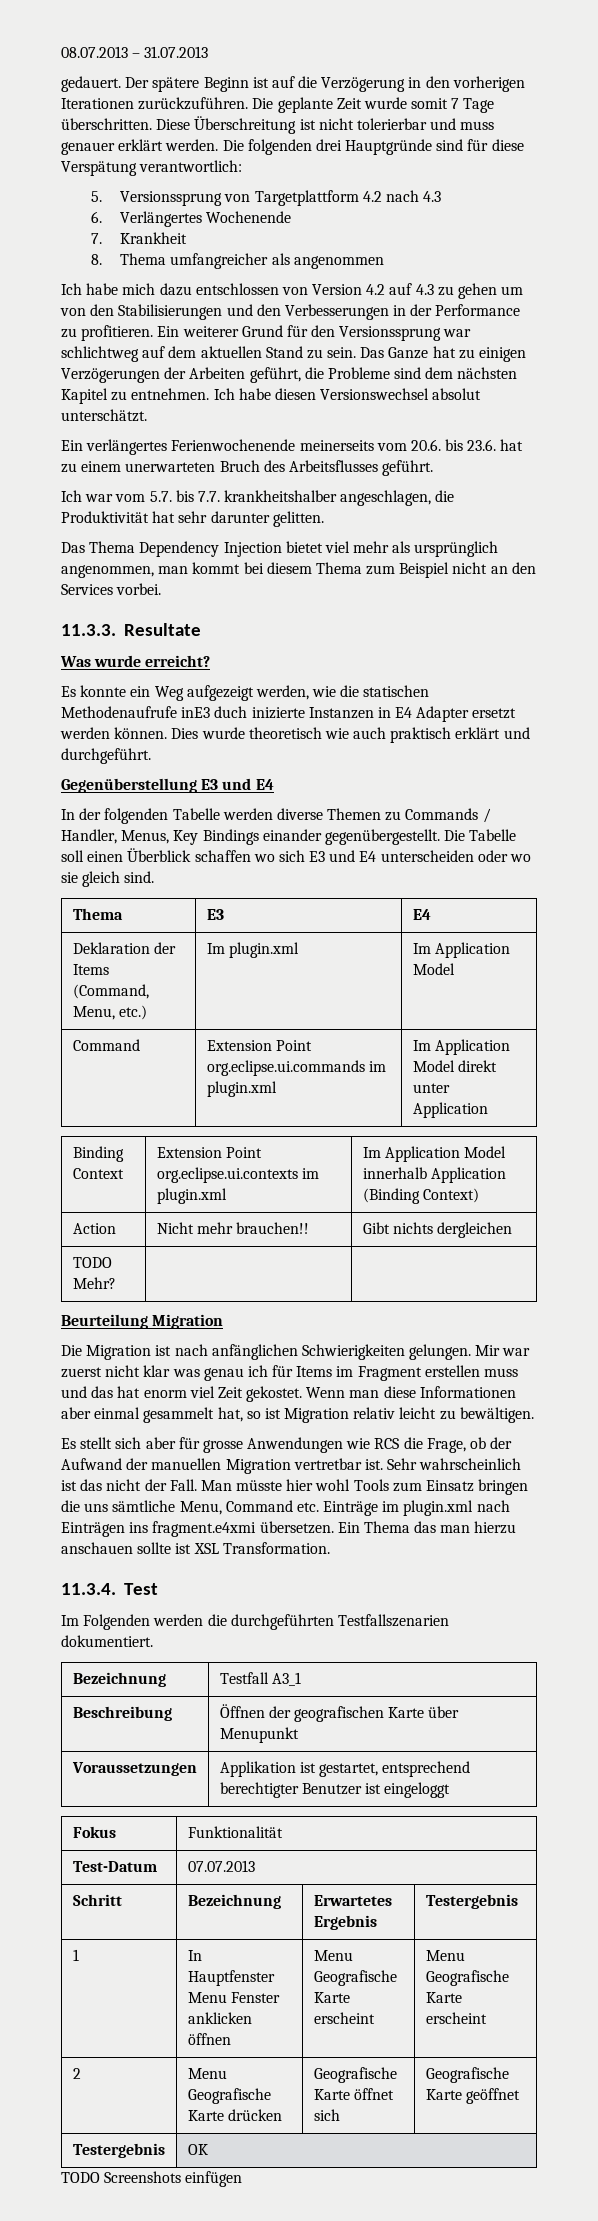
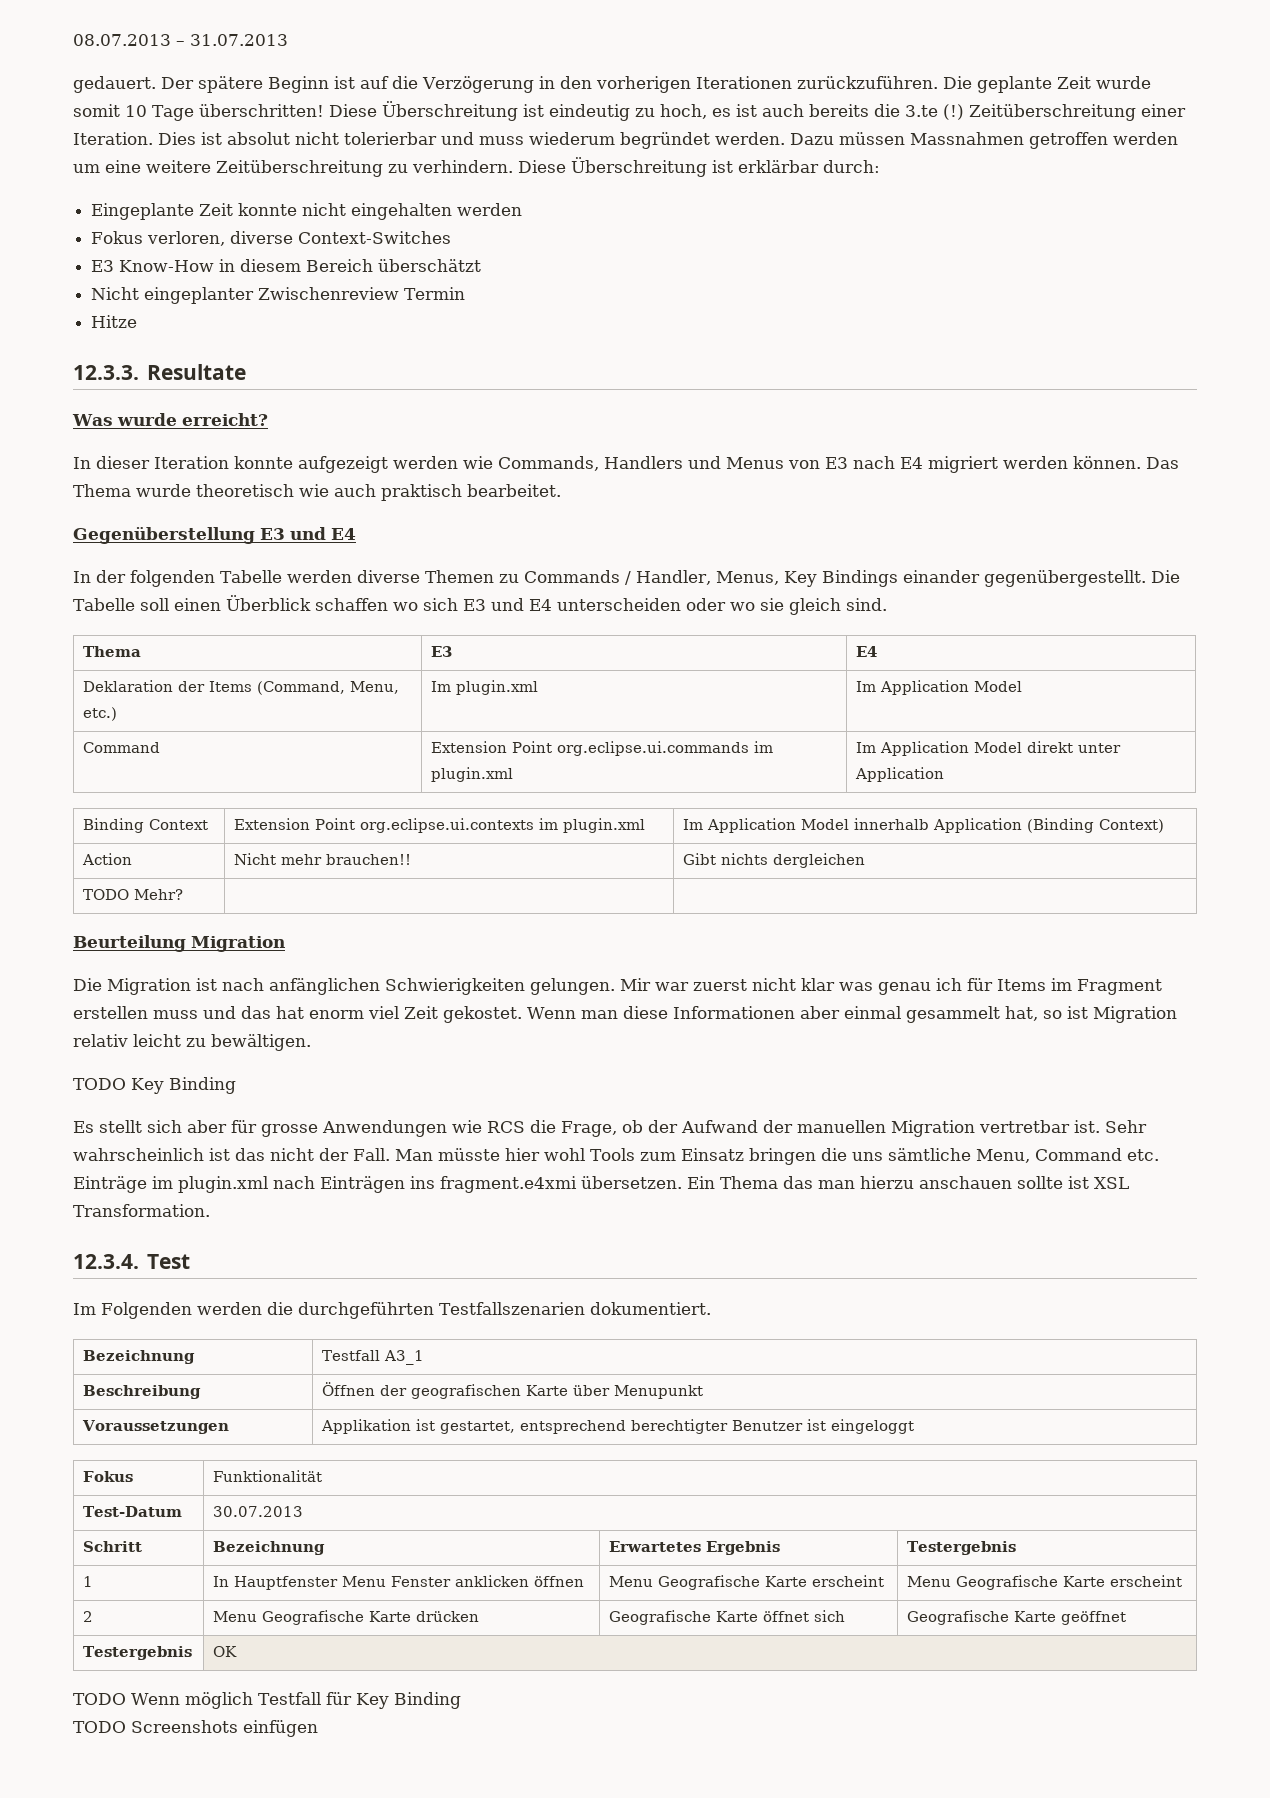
[451,98,495,113] [61,116,495,134] [61,139,524,155] [61,160,243,176] [90,190,442,206] [90,211,292,227] [90,232,188,244] [90,253,384,269] [61,283,524,299] [60,304,521,320] [61,325,472,341] [61,346,527,362] [61,367,518,383] [61,388,482,404] [61,409,147,422] [61,439,524,455] [61,460,434,476] [61,490,455,506] [61,511,324,527] [61,541,499,557] [61,562,536,578] [61,583,162,595] [61,623,201,636] [60,655,211,667] [61,685,430,701] [61,706,517,722] [60,727,199,739] 7 Tage überschritten. Diese Überschreitung ist nicht tolerierbar und muss genauer erklärt werden. Die folgenden drei Hauptgründe sind für diese Verspätung verantwortlich: // 5. Versionssprung von Targetplattform 4.2 nach 4.3 // 6. Verlängertes Wochenende // 7. Krankheit // 8. Thema umfangreicher als angenommen // Ich habe mich dazu entschlossen von Version 4.2 auf 4.3 zu gehen um von den Stabilisierungen und den Verbesserungen in der Performance zu profitieren. Ein weiterer Grund für den Versionssprung war schlichtweg auf dem aktuellen Stand zu sein. Das Ganze hat zu einigen Verzögerungen der Arbeiten geführt, die Probleme sind dem nächsten Kapitel zu entnehmen. Ich habe diesen Versionswechsel absolut unterschätzt. // Ein verlängertes Ferienwochenende meinerseits vom 20.6. bis 23.6. hat zu einem unerwarteten Bruch des Arbeitsflusses geführt. // Ich war vom 5.7. bis 7.7. krankheitshalber angeschlagen, die Produktivität hat sehr darunter gelitten. // Das Thema Dependency Injection bietet viel mehr als ursprünglich angenommen, man kommt bei diesem Thema zum Beispiel nicht an den Services vorbei. // 11.3.3. Resultate // Was wurde erreicht? // Es konnte ein Weg aufgezeigt werden, wie die statischen Methodenaufrufe inE3 duch inizierte Instanzen in E4 Adapter ersetzt werden können. Dies -> [125,101,1186,121] [73,132,1178,149] [73,157,880,177] [91,203,523,220] [91,231,452,246] [91,259,482,272] [91,287,466,304] [91,315,138,328] [73,364,247,380] [72,413,268,426] [73,456,1179,473] [73,484,131,497] 10 Tage überschritten! Diese Überschreitung ist eindeutig zu hoch, es ist auch bereits die 3.te (!) Zeitüberschreitung einer Iteration. Dies ist absolut nicht tolerierbar und muss wiederum begründet werden. Dazu müssen Massnahmen getroffen werden um eine weitere Zeitüberschreitung zu verhindern. Diese Überschreitung ist erklärbar durch: // Eingeplante Zeit konnte nicht eingehalten werden // Fokus verloren, diverse Context-Switches // E3 Know-How in diesem Bereich überschätzt // Nicht eingeplanter Zwischenreview Termin // Hitze // 12.3.3. Resultate // Was wurde erreicht? // In dieser Iteration konnte aufgezeigt werden wie Commands, Handlers und Menus von E3 nach E4 migriert werden können. Das Thema
[455,727,530,739] [61,748,151,764] erklärt und durchgeführt. -> [467,484,561,497] bearbeitet.
(534, 1415) none -> [73,1077,236,1094] // TODO Key Binding
[61,1583,116,1595] 11.3.4. -> [73,1254,139,1269] 12.3.4.
[187,1860,255,1872] 07.07.2013 -> [212,1506,303,1517] 30.07.2013
(208, 2149) none -> [73,1692,461,1709] // TODO Wenn möglich Testfall für Key Binding

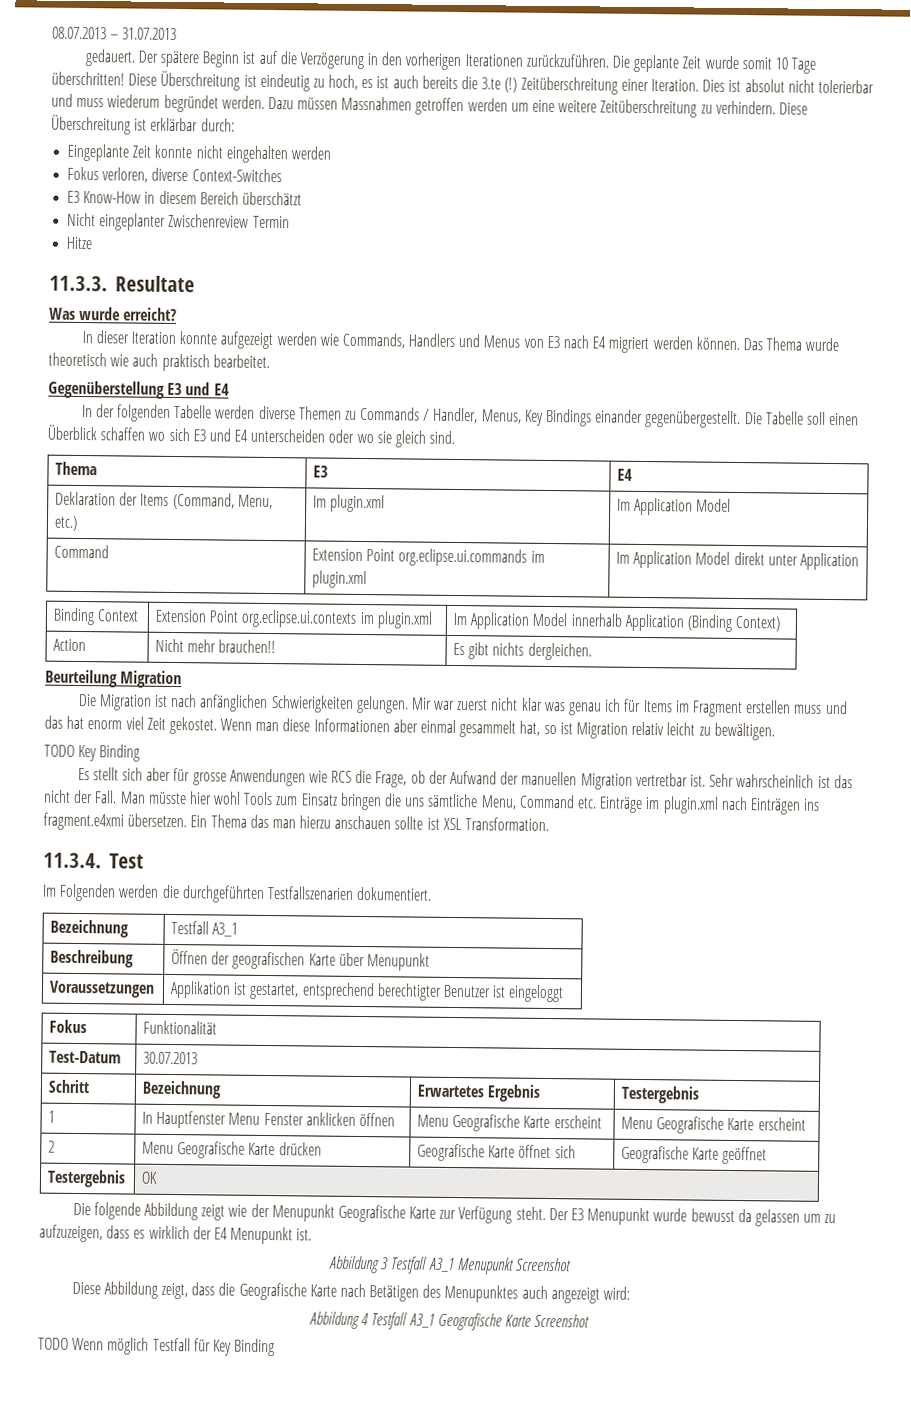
[73,365,139,380] 12.3.3. -> [49,275,108,292] 11.3.3.
[682,853,865,868] [82,889,183,900] Gibt nichts dergleichen // TODO Mehr? | | -> [453,642,592,661] Es gibt nichts dergleichen.
[73,1254,139,1269] 12.3.4. -> [43,852,102,869] 11.3.4.
(237, 1651) none -> [72,1202,837,1227] [39,1224,313,1245] [328,1255,572,1275] [71,1281,631,1304] [308,1311,591,1331] // Die folgende Abbildung zeigt wie der Menupunkt Geografische Karte zur Verfügung steht. Der E3 Menupunkt wurde bewusst da gelassen um zu aufzuzeigen, dass es wirklich der E4 Menupunkt ist. // Abbildung 3 Testfall A3_1 Menupunkt Screenshot // Diese Abbildung zeigt, dass die Geografische Karte nach Betätigen des Menupunktes auch angezeigt wird: // Abbildung 4 Testfall A3_1 Geografische Karte Screenshot
[73,1720,318,1737] // TODO Screenshots einfügen -> (276, 1347) none

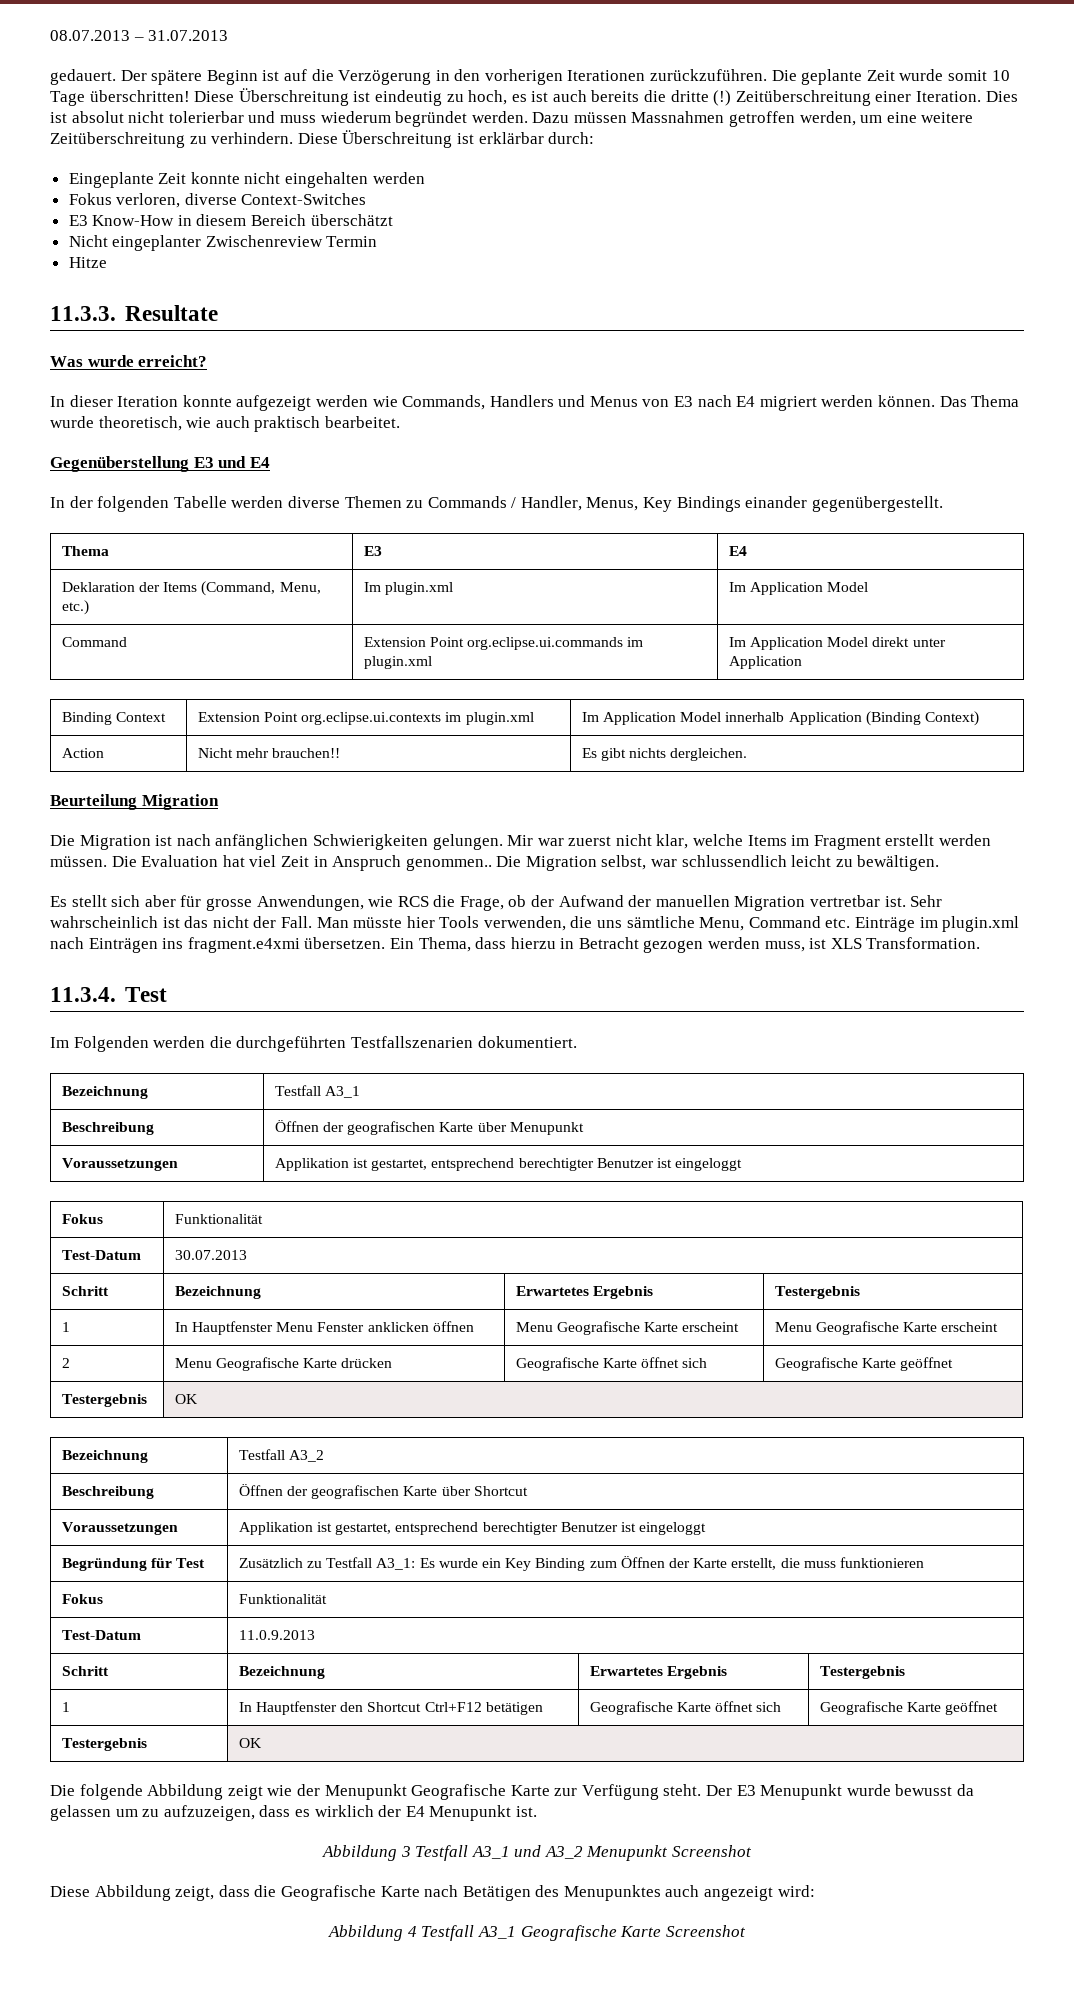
[481,77,502,90] 3.te -> [670,90,709,102] dritte
[467,98,508,112] werden -> [799,111,856,126] werden,
[48,352,107,367] theoretisch -> [98,416,182,431] theoretisch,
[744,411,860,426] [47,424,456,448] Die Tabelle soll einen Überblick schaffen wo sich E3 und E4 unterscheiden oder wo sie gleich sind. -> (943, 504) none
[520,697,848,718] [44,715,665,739] klar was genau ich für Items im Fragment erstellen muss und das hat enorm viel Zeit gekostet. Wenn man diese Informationen aber einmal gesammelt hat, so ist Migration relativ -> [656,834,992,850] [50,855,787,871] klar, welche Items im Fragment erstellt werden müssen. Die Evaluation hat viel Zeit in Anspruch genommen.. Die Migration selbst, war schlussendlich
[44,744,141,762] // TODO Key Binding -> (940, 863) none
[229,768,306,787] Anwendungen -> [256,895,364,911] Anwendungen,
[213,791,382,811] wohl Tools zum Einsatz bringen -> [439,916,566,931] Tools verwenden,
[210,814,462,831] Thema das man hierzu anschauen sollte ist XSL -> [418,937,862,953] Thema, dass hierzu in Betracht gezogen werden muss, ist XLS
(159, 1177) none -> [61,1450,148,1463] [238,1449,325,1462] [61,1486,154,1499] [238,1484,528,1499] [61,1522,178,1535] [238,1522,707,1535] [61,1558,206,1571] [238,1556,924,1571] [61,1594,103,1604] [238,1594,327,1604] [61,1630,141,1640] [238,1630,315,1640] [61,1666,109,1676] [238,1666,325,1679] [589,1666,728,1679] [819,1666,905,1679] [61,1702,70,1712] [238,1701,543,1715] [589,1701,782,1715] [819,1701,999,1715] [61,1738,147,1751] [238,1738,262,1748] // Bezeichnung | Testfall A3_2 // Beschreibung | Öffnen der geografischen Karte über Shortcut // Voraussetzungen | Applikation ist gestartet, entsprechend berechtigter Benutzer ist eingeloggt // Begründung für Test | Zusätzlich zu Testfall A3_1: Es wurde ein Key Binding zum Öffnen der Karte erstellt, die muss funktionieren // Fokus | Funktionalität // Test-Datum | 11.0.9.2013 // Schritt | Bezeichnung | Erwartetes Ergebnis | Testergebnis // 1 | In Hauptfenster den Shortcut Ctrl+F12 betätigen | Geografische Karte öffnet sich | Geografische Karte geöffnet // Testergebnis | OK
(455, 1265) none -> [514,1845,583,1859] und A3_2
[38,1337,276,1357] // TODO Wenn möglich Testfall für Key Binding -> (746, 1931) none

